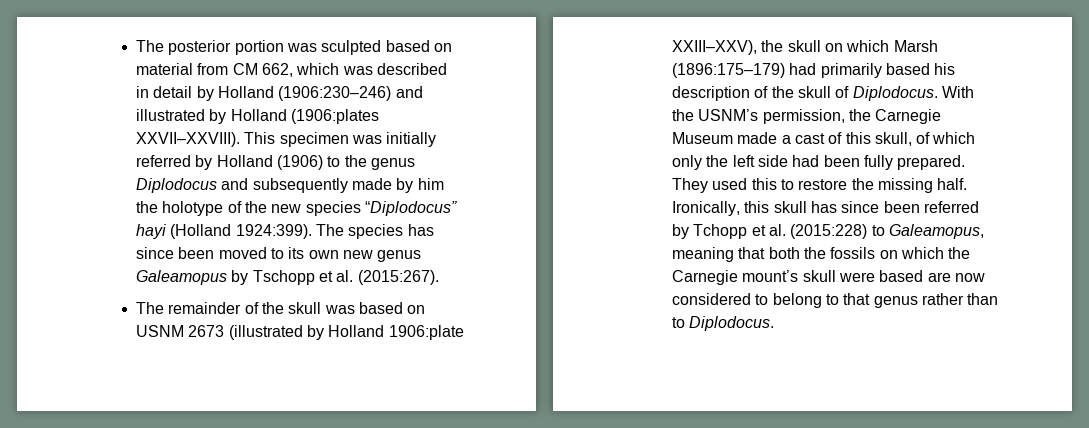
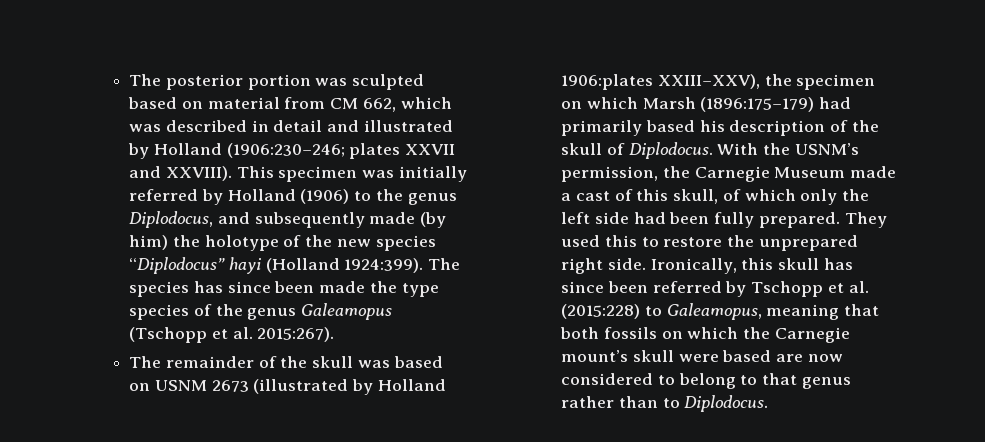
[196,86,392,101] by Holland (1906:230–246) -> (323, 126) none
[290,109,379,124] [135,132,240,147] (1906:plates XXVII–XXVIII). -> [226,143,456,159] [129,166,232,181] (1906:230–246; plates XXVII and XXVIII).
[135,178,217,193] Diplodocus -> [129,211,214,228] Diplodocus,
[396,178,444,193] by him -> [420,212,447,228] [129,235,169,250] (by him)
[218,247,422,262] [135,270,439,285] moved to its own new genus Galeamopus by Tschopp et al. (2015:267). -> [319,281,439,297] [129,303,393,320] [129,327,335,343] made the type species of the genus Galeamopus (Tschopp et al. 2015:267).
[388,325,464,340] 1906:plate -> [561,74,654,90] 1906:plates
[787,40,821,52] skull -> [796,74,876,90] specimen
[877,178,968,193] missing half. -> [758,235,858,251] [561,258,646,274] unprepared right side.
[693,224,748,239] Tchopp -> [751,281,824,297] Tschopp
[803,247,826,259] the -> (600, 333) none

